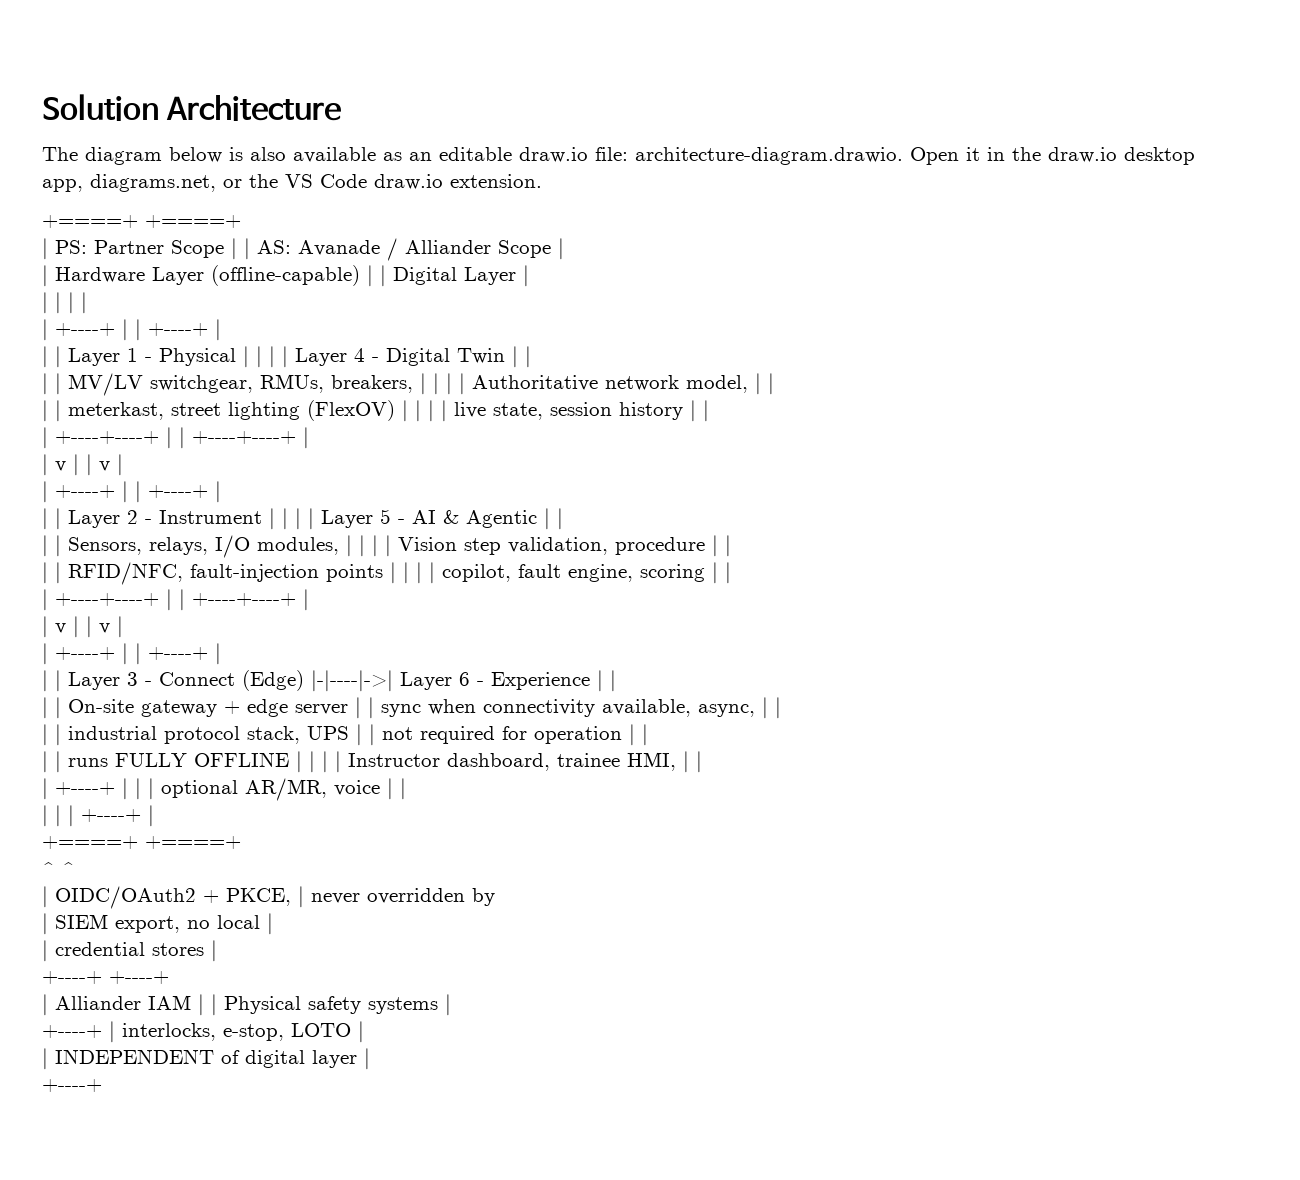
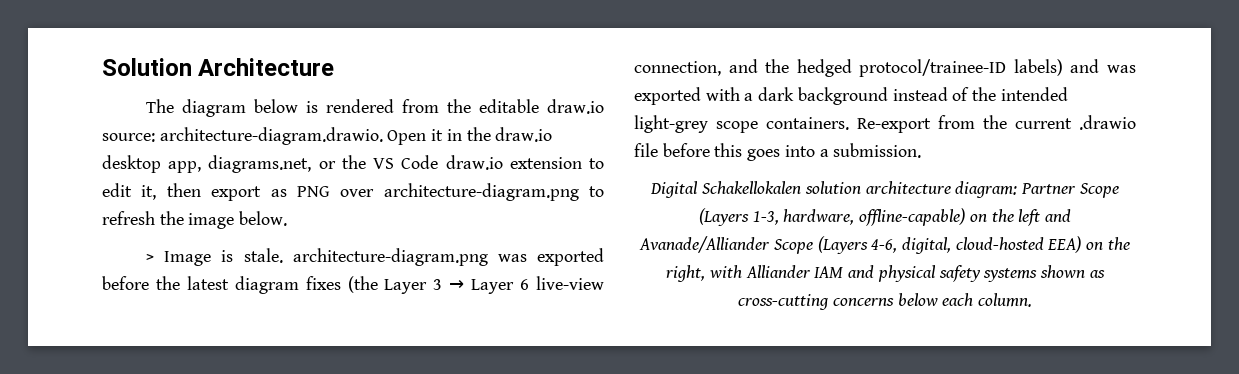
[250,147,432,163] also available as an -> [326,99,472,113] rendered from the
[595,147,628,161] file: -> [102,133,155,142] source:
[450,174,542,188] [42,215,241,228] [42,238,564,261] [42,265,529,287] [42,292,87,314] [42,319,221,341] [42,346,531,368] [42,373,774,396] [42,400,709,422] [42,427,309,449] [42,454,123,476] [42,481,221,503] [42,508,563,530] [42,535,731,558] [42,562,731,585] [42,589,309,611] [42,616,123,638] [42,643,221,665] [42,670,616,692] [42,697,781,719] [42,724,648,746] [42,751,702,773] [42,778,406,801] [42,805,154,827] [42,836,241,849] [42,862,75,875] [42,886,495,909] [42,913,273,935] [42,940,217,962] [42,971,169,984] [42,994,451,1016] [42,1021,364,1043] [42,1048,370,1070] [42,1079,102,1092] extension. // +====+ +====+ // | PS: Partner Scope | | AS: Avanade / Alliander Scope | // | Hardware Layer (offline-capable) | | Digital Layer | // | | | | // | +----+ | | +----+ | // | | Layer 1 - Physical | | | | Layer 4 - Digital Twin | | // | | MV/LV switchgear, RMUs, breakers, | | | | Authoritative network model, | | // | | meterkast, street lighting (FlexOV) | | | | live state, session history | | // | +----+----+ | | +----+----+ | // | v | | v | // | +----+ | | +----+ | // | | Layer 2 - Instrument | | | | Layer 5 - AI & Agentic | | // | | Sensors, relays, I/O modules, | | | | Vision step validation, procedure | | // | | RFID/NFC, fault-injection points | | | | copilot, fault engine, scoring | | // | +----+----+ | | +----+----+ | // | v | | v | // | +----+ | | +----+ | // | | Layer 3 - Connect (Edge) |-|----|->| Layer 6 - Experience | | // | | On-site gateway + edge server | | sync when connectivity available, async, | | // | | industrial protocol stack, UPS | | not required for operation | | // | | runs FULLY OFFLINE | | | | Instructor dashboard, trainee HMI, | | // | +----+ | | | optional AR/MR, voice | | // | | | +----+ | // +====+ +====+ // ^ ^ // | OIDC/OAuth2 + PKCE, | never overridden by // | SIEM export, no local | // | credential stores | // +----+ +----+ // | Alliander IAM | | Physical safety systems | // +----+ | interlocks, e-stop, LOTO | // | INDEPENDENT of digital layer | // +----+ -> [509,157,604,169] [102,183,604,201] [102,211,288,229] [146,248,604,266] [102,276,605,294] [634,59,1136,77] [634,87,1068,105] [634,115,1136,133] [634,143,922,161] [650,181,1119,198] [698,208,1072,226] [639,236,1130,254] [666,265,1105,282] [738,293,1032,310] extension to edit it, then export as PNG over architecture-diagram.png to refresh the image below. // > Image is stale. architecture-diagram.png was exported before the latest diagram fixes (the Layer 3 → Layer 6 live-view connection, and the hedged protocol/trainee-ID labels) and was exported with a dark background instead of the intended light-grey scope containers. Re-export from the current .drawio file before this goes into a submission. // Digital Schakellokalen solution architecture diagram: Partner Scope (Layers 1-3, hardware, offline-capable) on the left and Avanade/Alliander Scope (Layers 4-6, digital, cloud-hosted EEA) on the right, with Alliander IAM and physical safety systems shown as cross-cutting concerns below each column.

